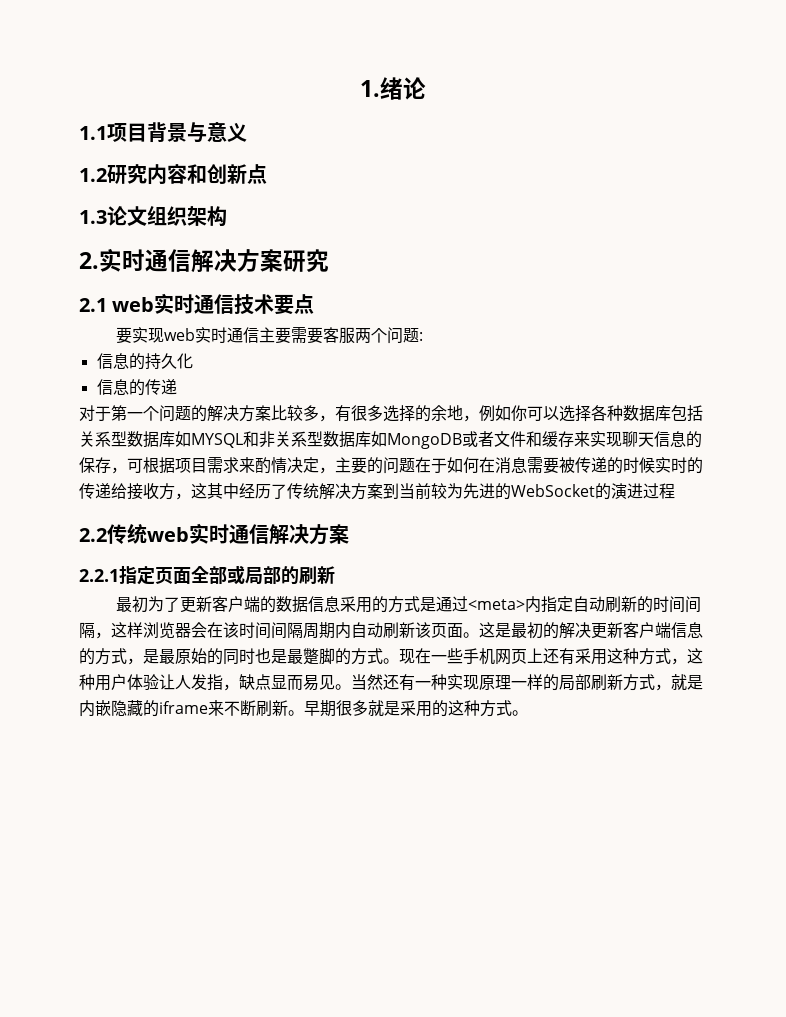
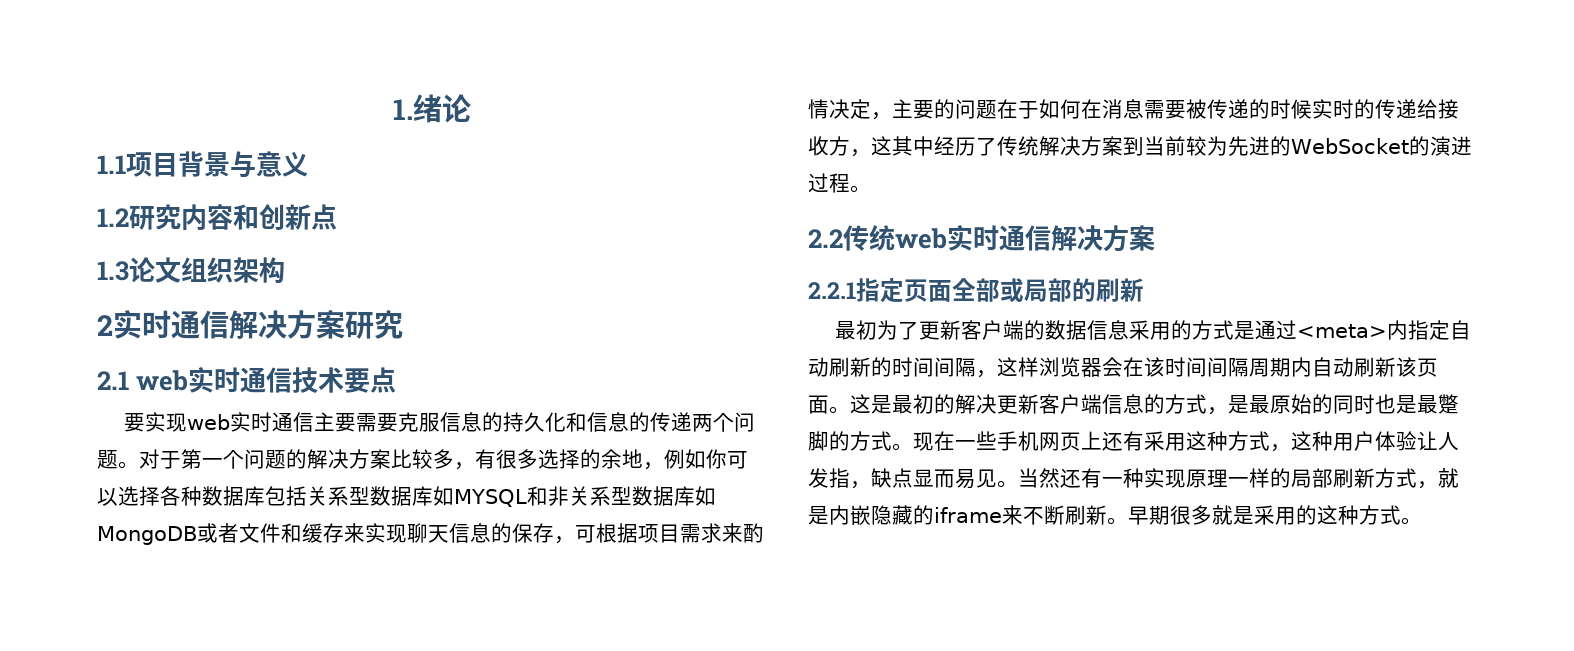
[79,252,99,269] 2. -> [97,315,113,336] 2
[322,327,423,344] 客服两个问题: // -> [398,412,441,432] 克服
(193, 361) // -> [566,412,588,432] 和
(177, 387) // -> [692,412,756,432] [97,450,139,469] 两个问题。
(675, 491) none -> [850,185,871,193] 。

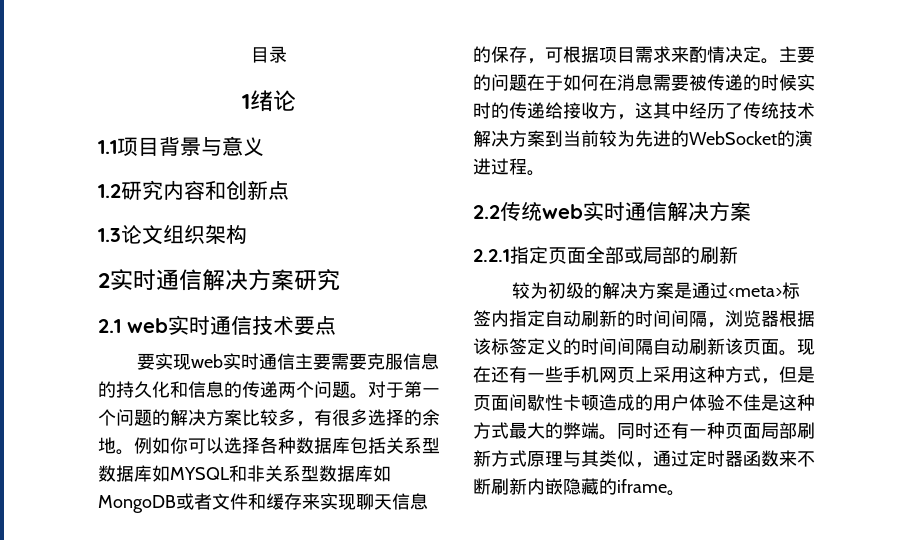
[392,99,413,120] 1. -> [251,46,287,63] [242,94,250,109] 目录 // 1
[643,462,664,470] ， -> [116,449,134,455] 。
[871,112,892,120] ， -> [761,58,779,64] 。
(1039, 146) none -> [779,102,815,119] 技术
[835,320,1235,340] 最初为了更新客户端的数据信息采用的方式 -> [512,282,675,299] 较为初级的解决方案
(1388, 331) none -> [782,282,801,299] [473,310,491,327] 标签
[997,357,1312,377] 这样浏览器会在该时间间隔周期内 -> [725,310,815,327] [473,338,653,355] 浏览器根据该标签定义的时间间隔
[850,394,1459,415] [808,431,955,451] 这是最初的解决更新客户端信息的方式，是最原始的同时也是最蹩脚的方式。现在 -> [797,339,815,355] [473,366,527,383] 现在还有
[1102,431,1144,451] 还有 -> (653, 374) none
[1291,431,1459,451] [808,468,1459,489] [808,505,1401,525] 这种用户体验让人发指，缺点显而易见。当然还有一种实现原理一样的局部刷新方式，就是内嵌隐藏的iframe来不断刷新。早期很多就是采用的这种方式 -> [779,366,815,383] [473,394,815,411] [473,422,815,440] [473,450,815,468] [473,478,667,495] 但是页面间歇性卡顿造成的用户体验不佳是这种方式最大的弊端。同时还有一种页面局部刷新方式原理与其类似，通过定时器函数来不断刷新内嵌隐藏的iframe

